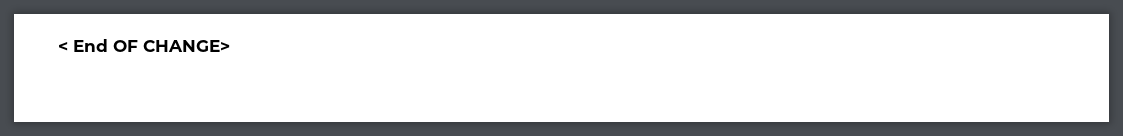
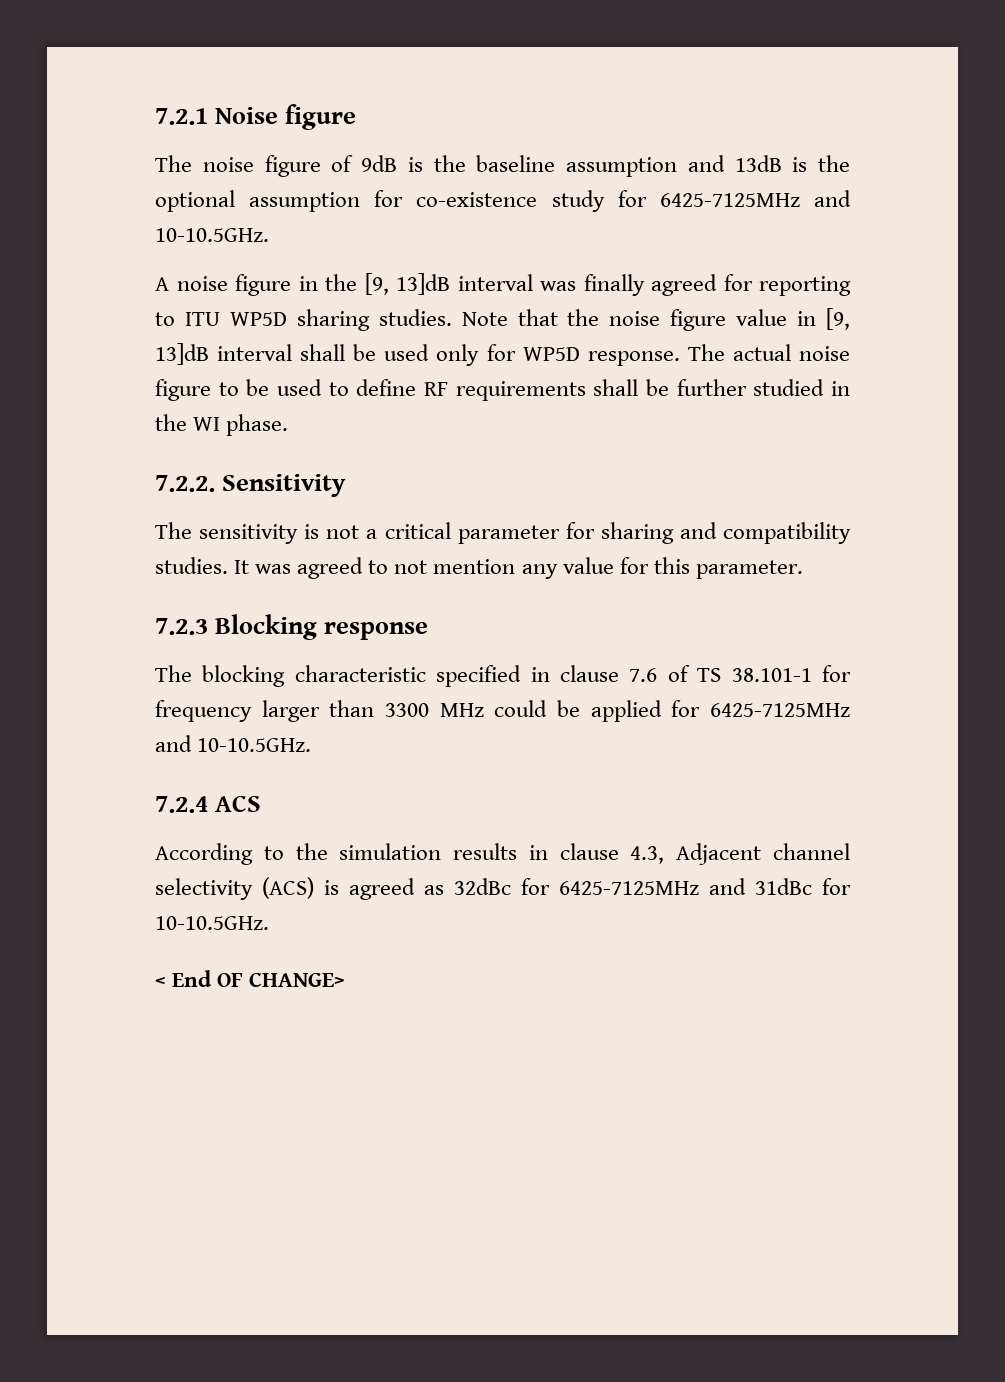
(58, 47) none -> [155,104,357,130] [155,155,850,177] [155,190,851,212] [155,228,269,242] [155,273,851,296] [155,308,850,331] [155,343,850,366] [155,379,850,401] [155,414,289,436] [155,474,347,497] [155,522,852,544] [155,557,803,579] [155,614,429,640] [155,665,851,687] [155,700,851,722] [155,735,312,752] [155,795,262,813] [155,843,850,865] [155,877,851,900] [155,916,269,930] 7.2.1 Noise figure // The noise figure of 9dB is the baseline assumption and 13dB is the optional assumption for co-existence study for 6425-7125MHz and 10-10.5GHz. // A noise figure in the [9, 13]dB interval was finally agreed for reporting to ITU WP5D sharing studies. Note that the noise figure value in [9, 13]dB interval shall be used only for WP5D response. The actual noise figure to be used to define RF requirements shall be further studied in the WI phase. // 7.2.2. Sensitivity // The sensitivity is not a critical parameter for sharing and compatibility studies. It was agreed to not mention any value for this parameter. // 7.2.3 Blocking response // The blocking characteristic specified in clause 7.6 of TS 38.101-1 for frequency larger than 3300 MHz could be applied for 6425-7125MHz and 10-10.5GHz. // 7.2.4 ACS // According to the simulation results in clause 4.3, Adjacent channel selectivity (ACS) is agreed as 32dBc for 6425-7125MHz and 31dBc for 10-10.5GHz. //

